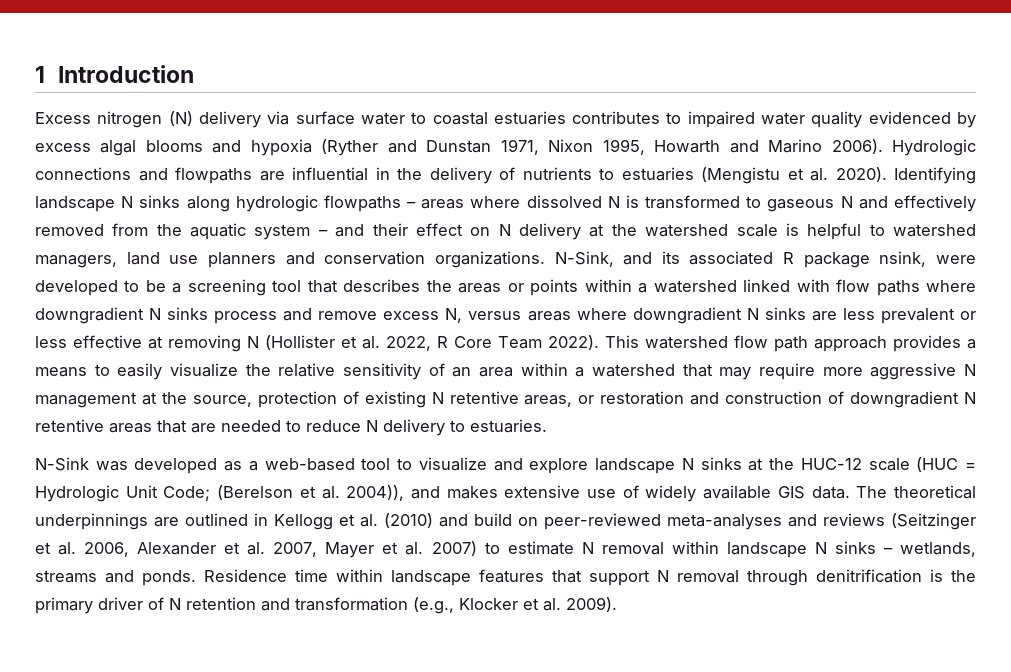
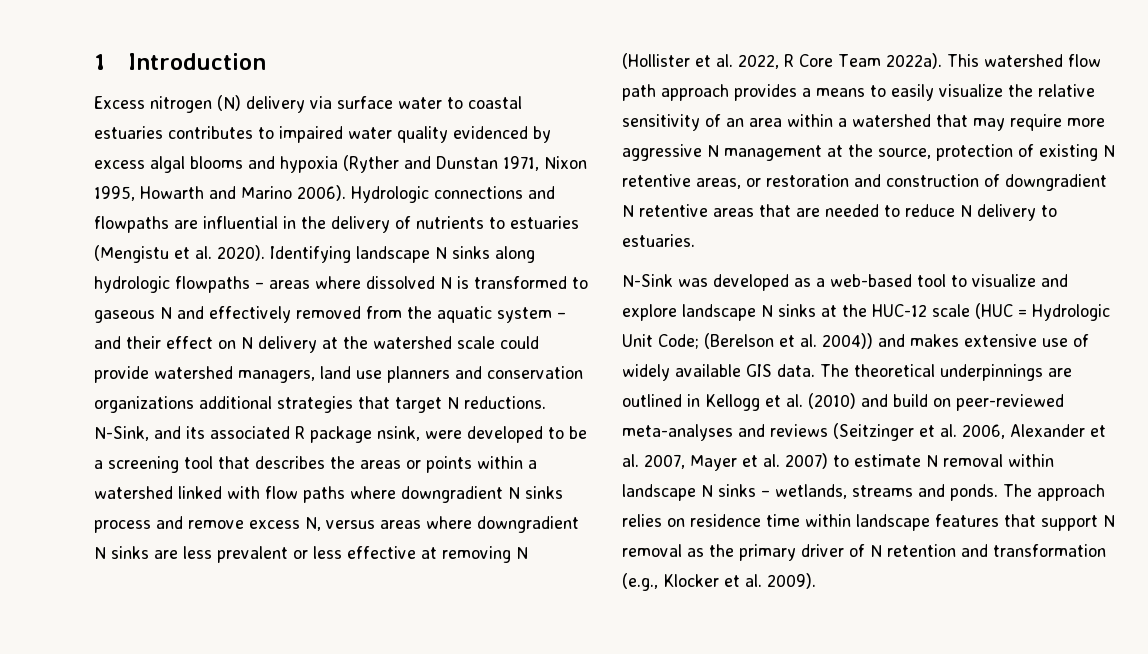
[785,223,885,240] is helpful to -> [500,336,539,349] [94,366,149,383] could provide
[434,251,545,268] organizations. -> [94,396,546,413] organizations additional strategies that target N reductions.
[548,335,599,350] 2022). -> [885,53,942,69] 2022a).
[346,485,405,501] 2004)), -> [822,333,873,349] 2004))
[204,569,287,582] Residence -> [1003,484,1105,501] [622,514,761,527] The approach relies on residence
[747,569,943,586] through denitrification is -> [687,548,704,557] as

